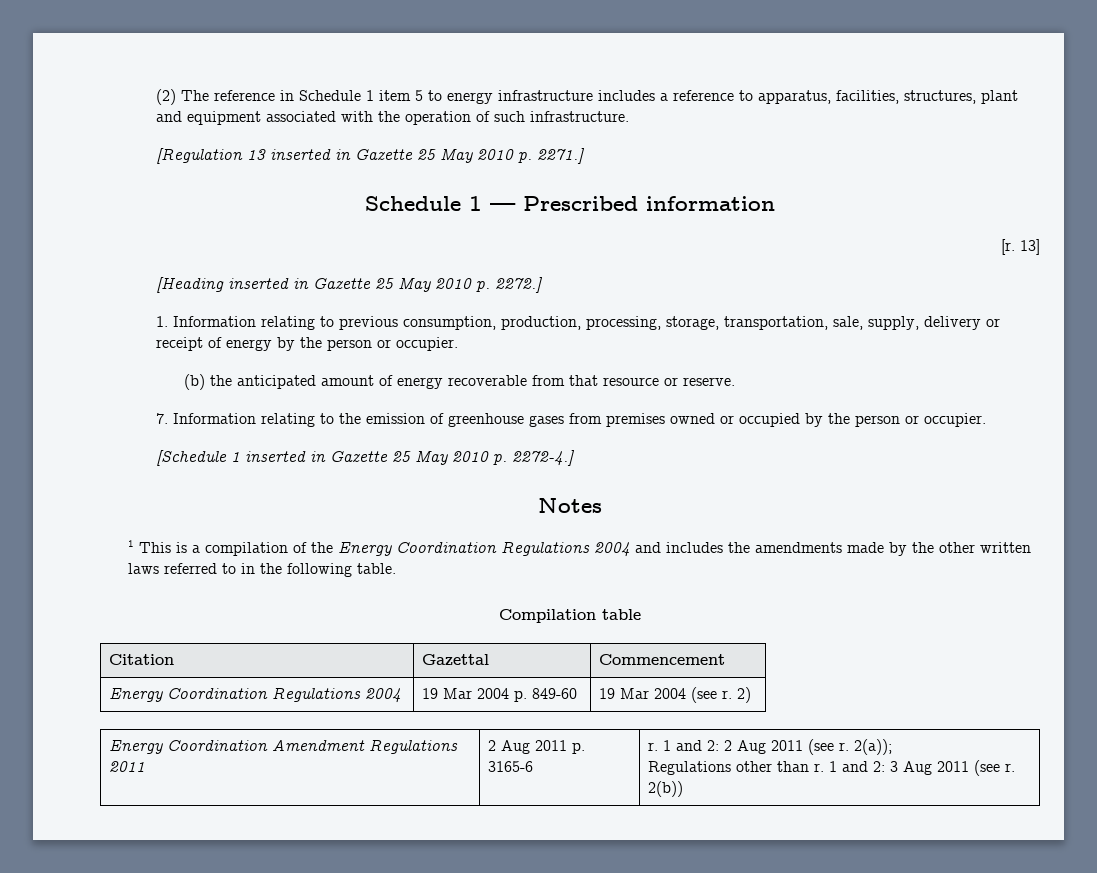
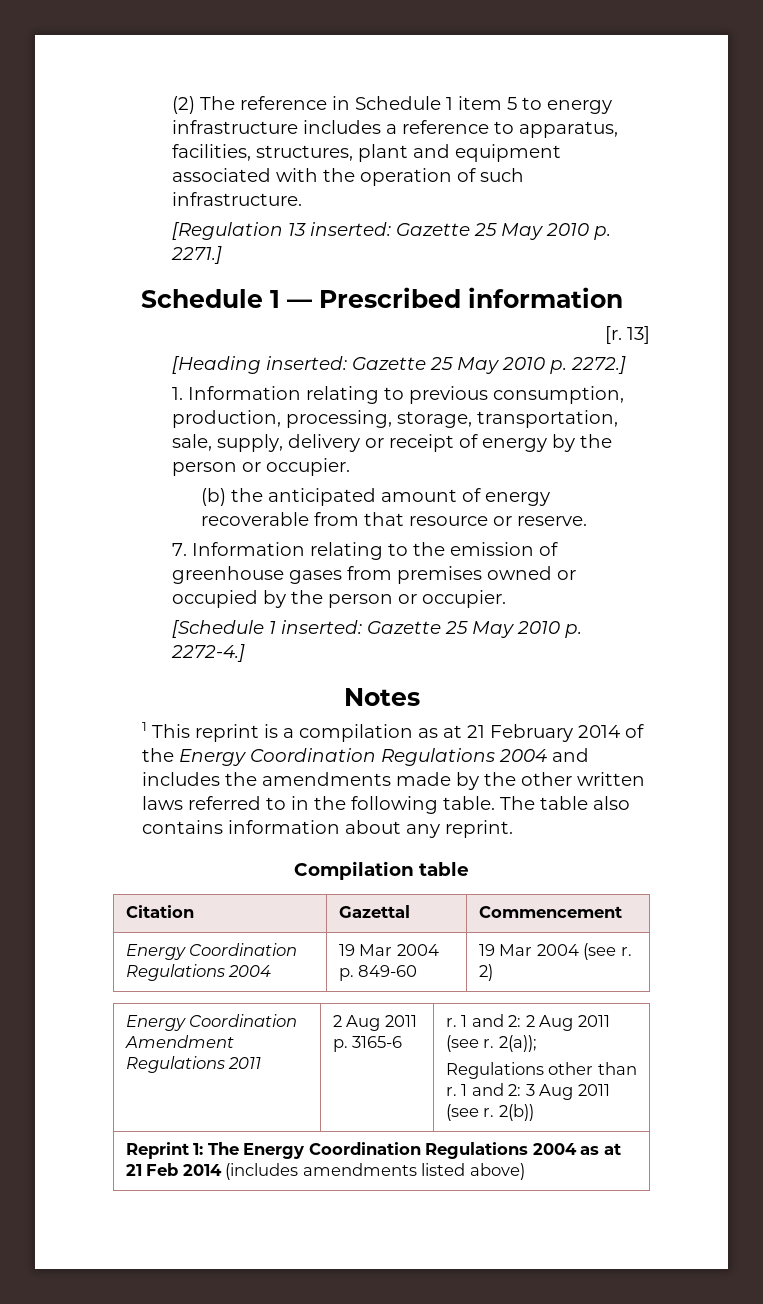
[269,149,351,160] inserted in -> [309,222,391,236] inserted:
[227,278,309,289] inserted in -> [265,356,347,370] inserted:
[244,451,326,462] inserted in -> [280,620,362,634] inserted:
(171, 547) none -> [195,724,260,742] reprint
(288, 549) none -> [418,724,621,742] as at 21 February 2014
(396, 568) none -> [500,796,631,810] [142,820,514,838] The table also contains information about any reprint.
(684, 789) none -> [125,1142,621,1159] [125,1163,525,1180] // Reprint 1: The Energy Coordination Regulations 2004 as at 21 Feb 2014 (includes amendments listed above)

